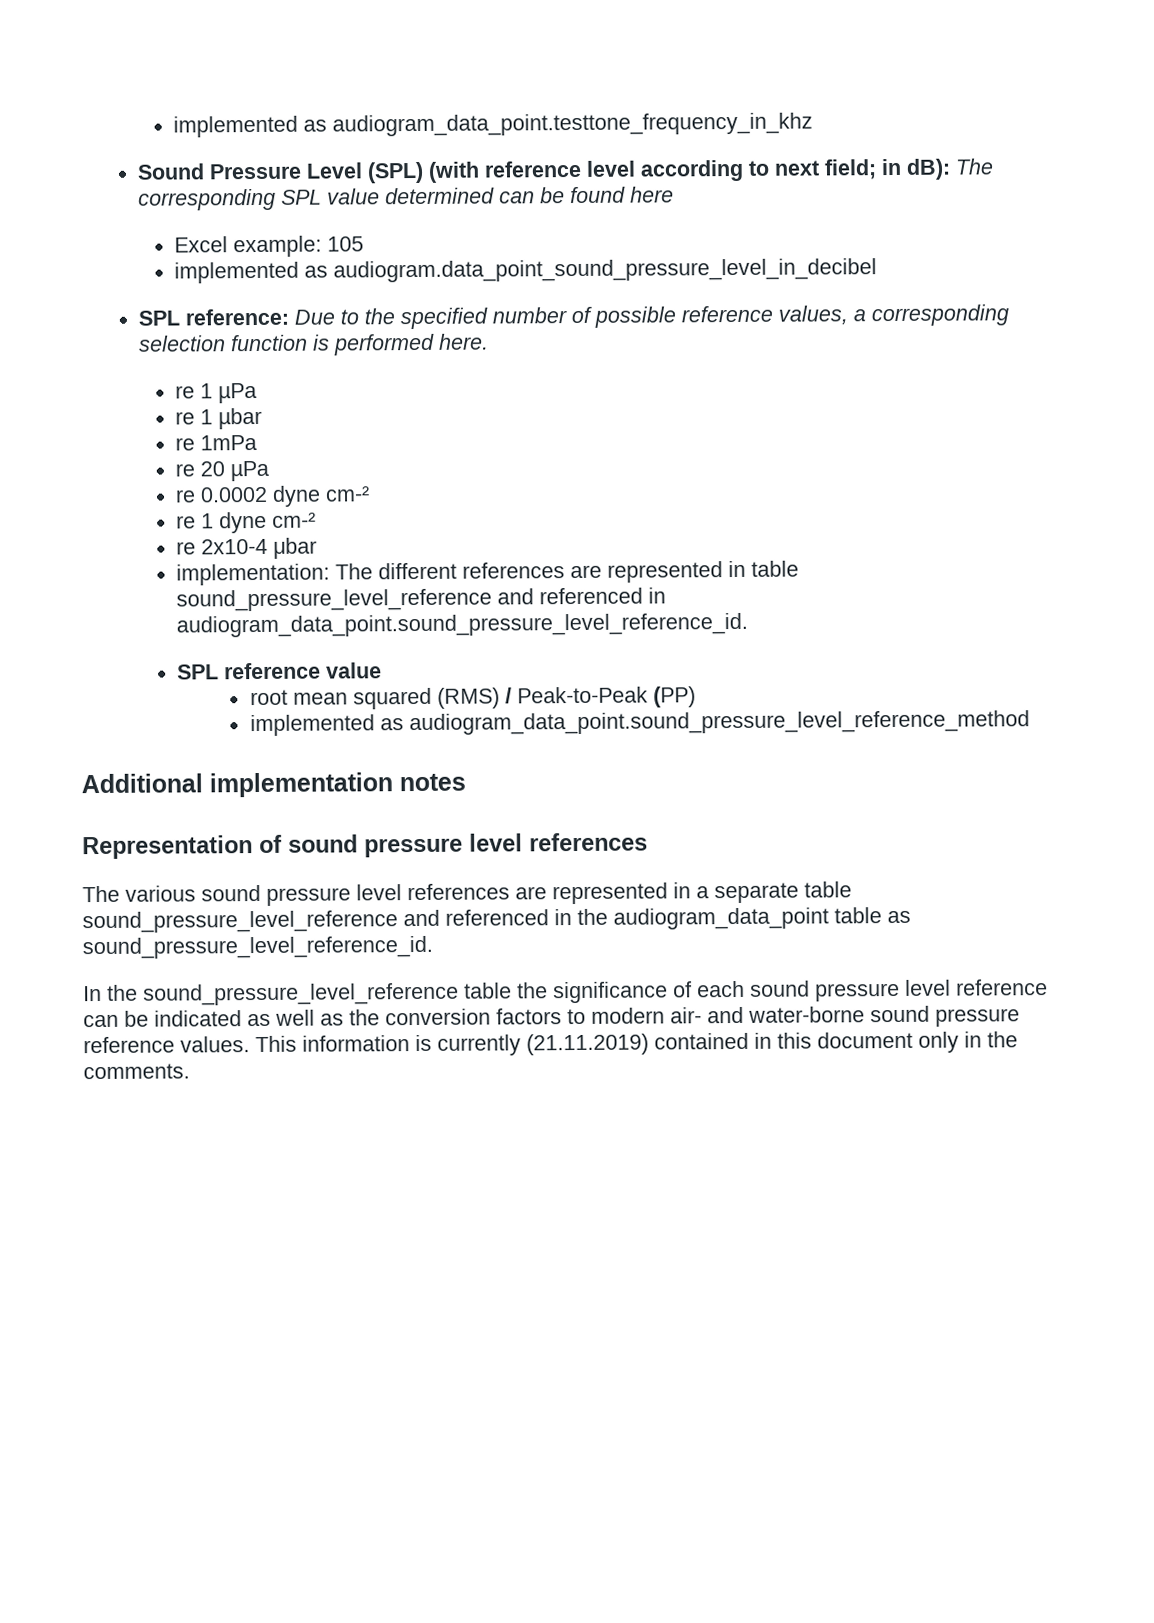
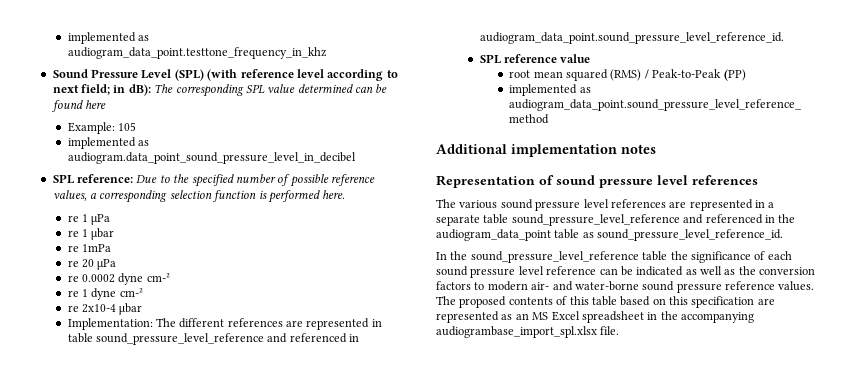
[174,235,323,258] Excel example: -> [67,122,115,134] Example:
[176,563,331,586] implementation: -> [67,318,153,330] Implementation:
[255,1031,1018,1056] [83,1063,190,1080] This information is currently (21.11.2019) contained in this document only in the comments. -> [436,296,775,308] [436,311,754,323] [436,326,620,338] The proposed contents of this table based on this specification are represented as an MS Excel spreadsheet in the accompanying audiogrambase_import_spl.xlsx file.

